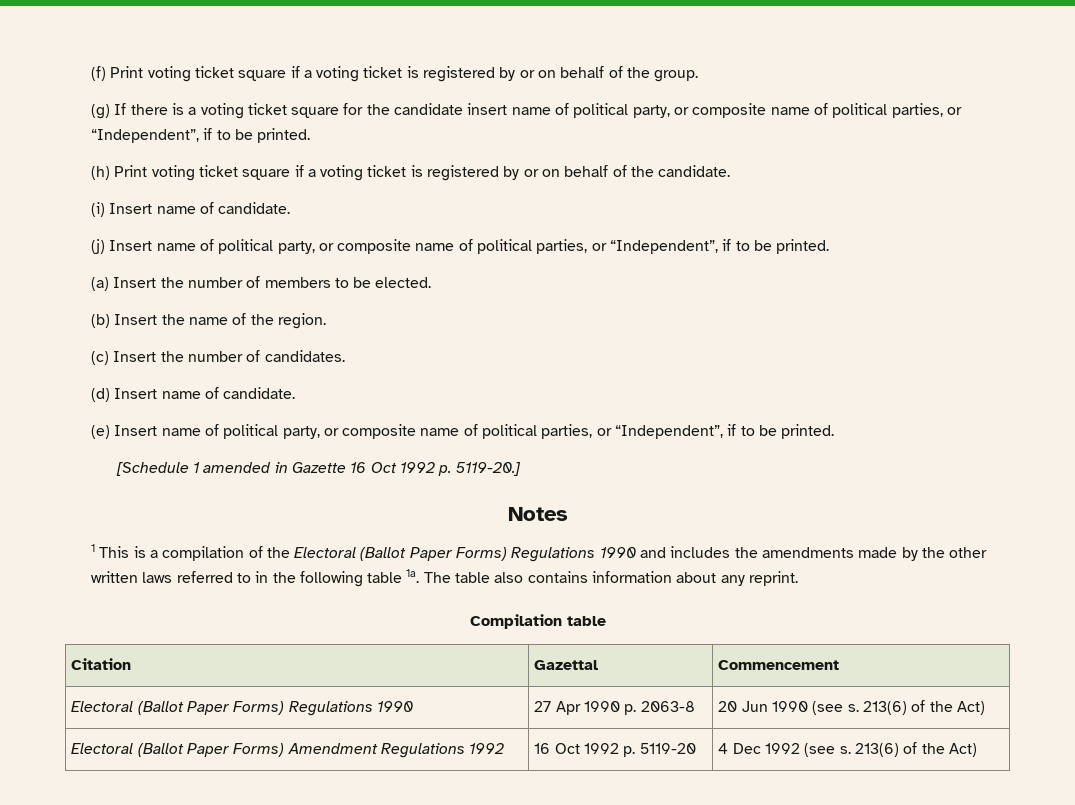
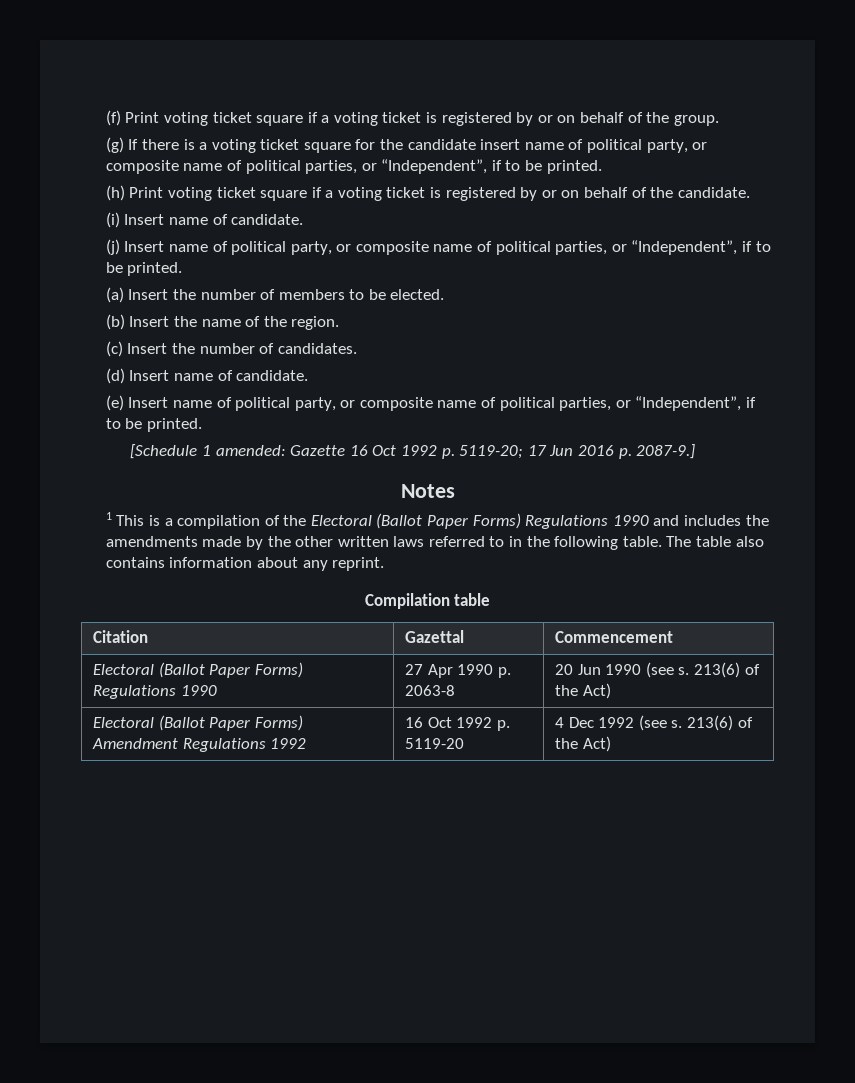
[203,462,288,473] amended in -> [215,445,286,456] amended:
[455,462,521,476] 5119-20.] -> [459,444,696,459] 5119-20; 17 Jun 2016 p. 2087-9.]
[367,569,420,583] table 1a. -> [622,536,662,547] table.

